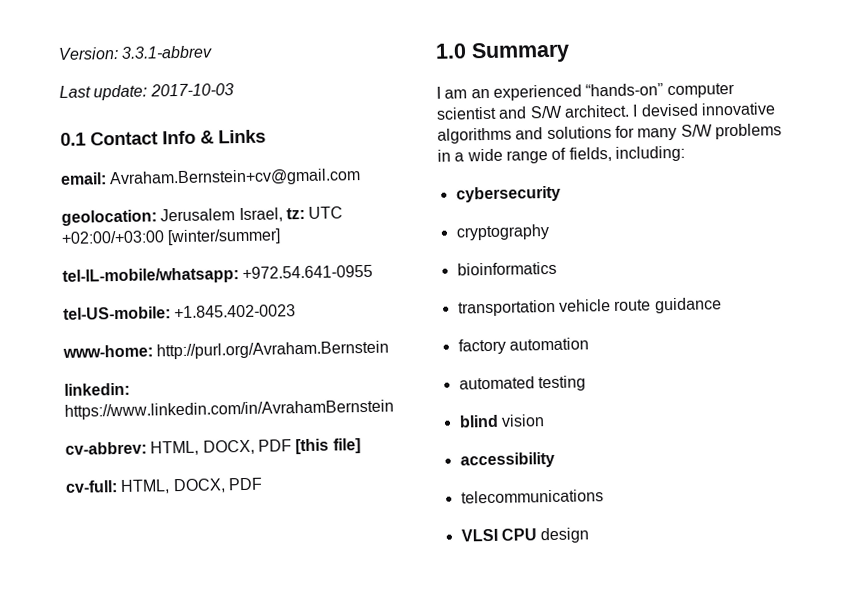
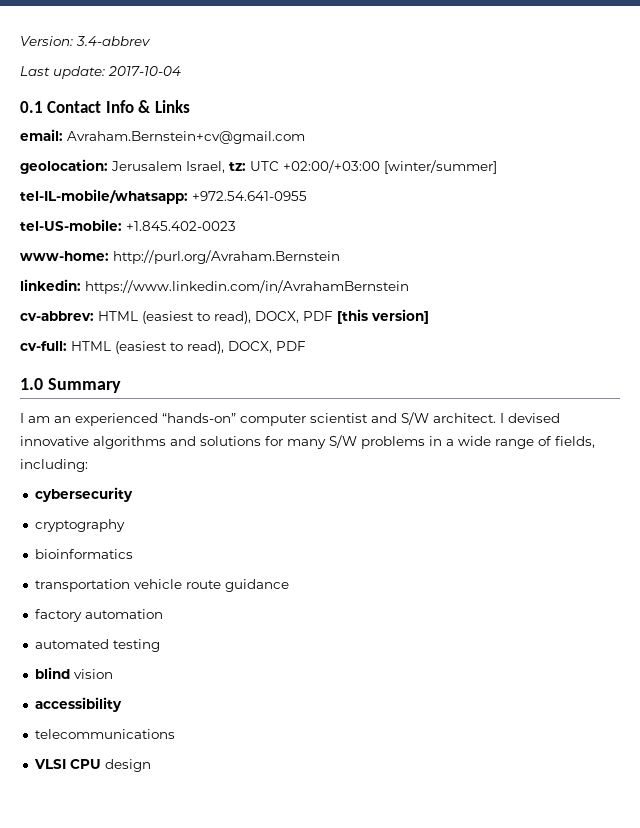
[121,45,214,59] 3.3.1-abbrev -> [76,36,151,46] 3.4-abbrev
[149,83,234,97] 2017-10-03 -> [108,66,181,76] 2017-10-04
[150,440,200,456] HTML, -> [98,311,251,324] HTML (easiest to read),
[332,438,361,454] file] -> [371,309,429,324] version]
[120,479,171,494] HTML, -> [71,341,224,354] HTML (easiest to read),

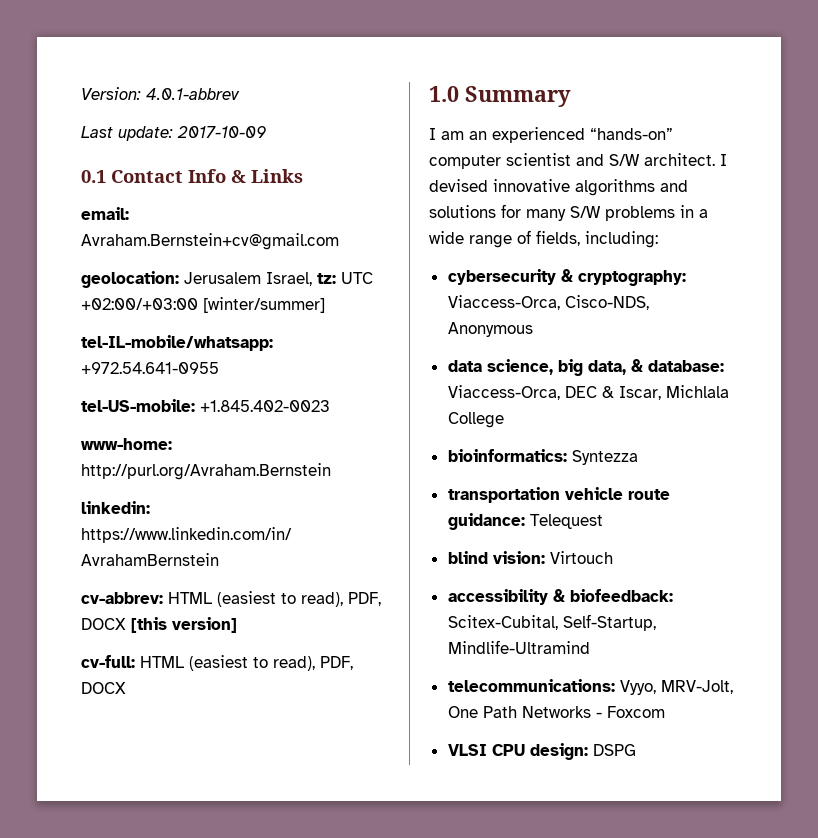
[76,36,151,46] 3.4-abbrev -> [146,88,240,100] 4.0.1-abbrev
[108,66,181,76] 2017-10-04 -> [177,126,266,138] 2017-10-09
[255,311,333,323] DOCX, PDF -> [348,592,381,606] [81,618,126,630] PDF, DOCX
[228,341,306,353] DOCX, PDF -> [320,656,353,670] [81,682,126,694] PDF, DOCX
[34,519,125,532] [34,549,133,559] [34,579,289,592] [34,609,163,622] [34,639,160,652] // cryptography // bioinformatics // transportation vehicle route guidance // factory automation // automated testing -> [560,269,686,286] [447,295,649,310] [447,322,533,337] [447,359,724,376] [447,385,729,400] [447,412,504,428] [447,449,638,465] [447,487,670,503] [447,513,603,530] & cryptography: Viaccess-Orca, Cisco-NDS, Anonymous // data science, big data, & database: Viaccess-Orca, DEC & Iscar, Michlala College // bioinformatics: Syntezza // transportation vehicle route guidance: Telequest
[73,669,113,679] vision -> [492,551,613,564] vision: Virtouch
[34,729,175,739] // telecommunications -> [552,589,673,602] [447,614,656,631] [447,640,590,654] [447,679,733,695] [447,706,665,718] & biofeedback: Scitex-Cubital, Self-Startup, Mindlife-Ultramind // telecommunications: Vyyo, MRV-Jolt, One Path Networks - Foxcom
[104,759,151,772] design -> [529,743,636,760] design: DSPG

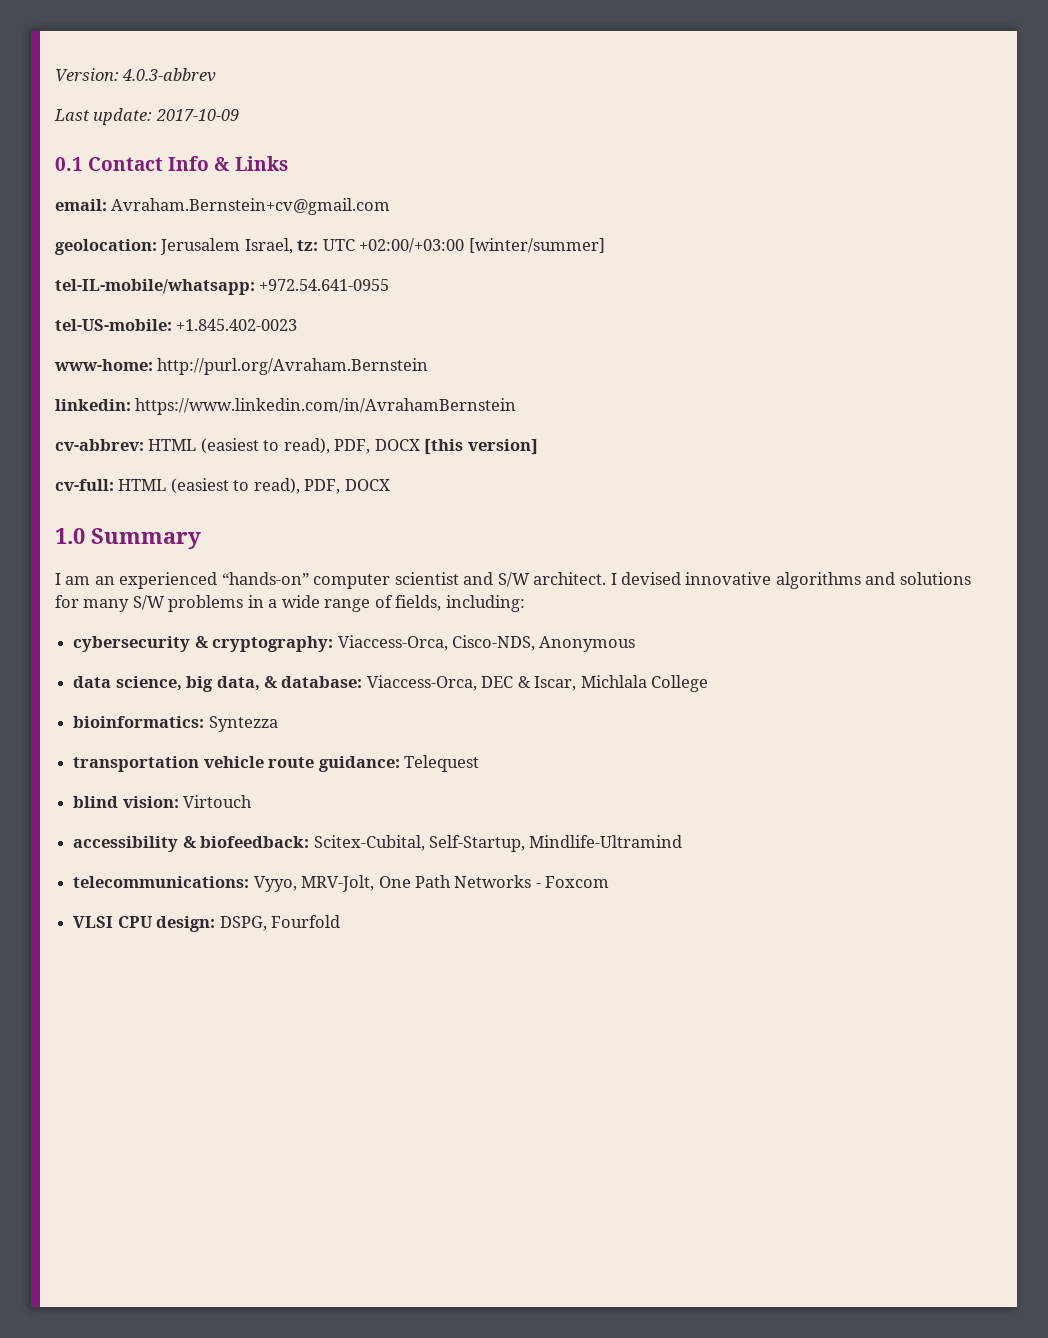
[146,88,240,100] 4.0.1-abbrev -> [122,68,217,82] 4.0.3-abbrev
[592,744,636,756] DSPG -> [219,915,340,931] DSPG, Fourfold

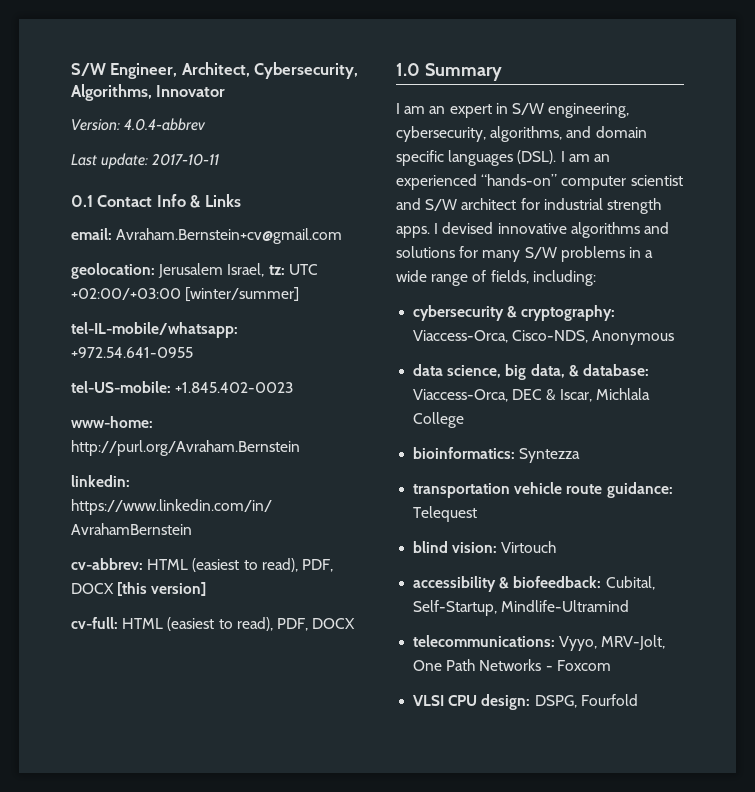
[55,68,217,82] Version: 4.0.3-abbrev -> [71,62,359,79] [71,84,226,101] [71,118,207,131] S/W Engineer, Architect, Cybersecurity, Algorithms, Innovator // Version: 4.0.4-abbrev
[155,109,239,121] 2017-10-09 -> [152,153,220,166] 2017-10-11
(115, 580) none -> [449,103,630,118] [396,126,647,142] [396,150,610,166] expert in S/W engineering, cybersecurity, algorithms, and domain specific languages (DSL). I am an
[533,572,607,585] architect. -> [461,198,661,214] [396,226,430,238] architect for industrial strength apps.
[313,835,425,851] Scitex-Cubital, -> [605,576,655,590] Cubital,

